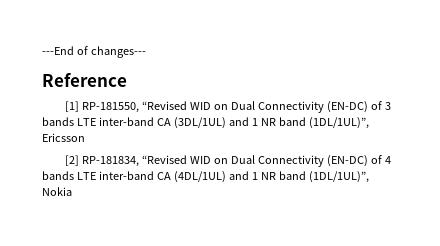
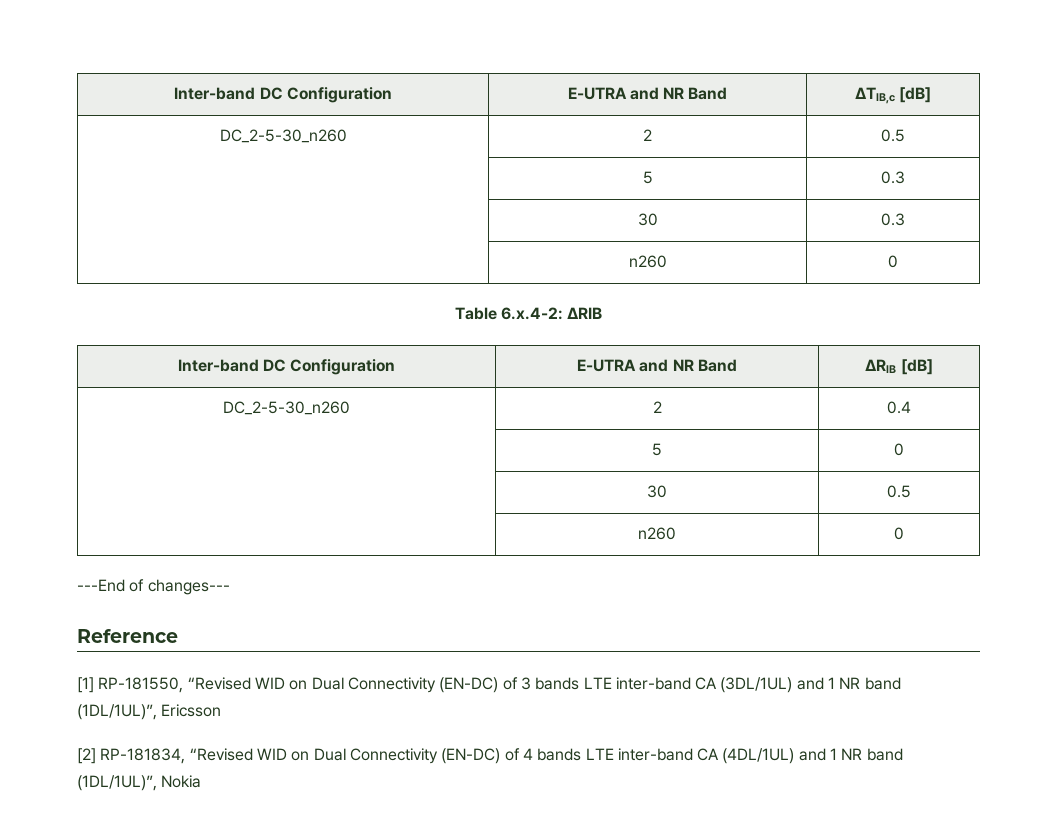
(42, 50) none -> [174,87,392,103] [567,87,728,100] [854,87,932,104] [219,129,347,143] [643,129,652,141] [881,129,905,142] [642,171,653,184] [881,171,905,184] [637,213,658,226] [881,213,905,226] [628,255,667,268] [888,255,898,268] [454,307,603,320] [177,359,396,375] [577,359,737,372] [865,359,933,375] [223,401,350,415] [652,401,662,413] [887,401,911,414] [652,443,662,456] [894,443,904,456] [647,485,667,498] [887,485,911,498] [638,527,676,540] [894,527,904,540] Inter-band DC Configuration | E-UTRA and NR Band | ΔTIB,c [dB] // DC_2-5-30_n260 | 2 | 0.5 // | 5 | 0.3 // | 30 | 0.3 // | n260 | 0 // Table 6.x.4-2: ΔRIB // Inter-band DC Configuration | E-UTRA and NR Band | ΔRIB [dB] // DC_2-5-30_n260 | 2 | 0.4 // | 5 | 0 // | 30 | 0.5 // | n260 | 0 //

